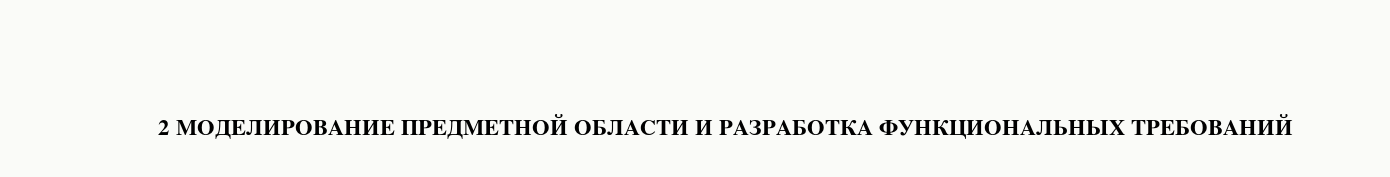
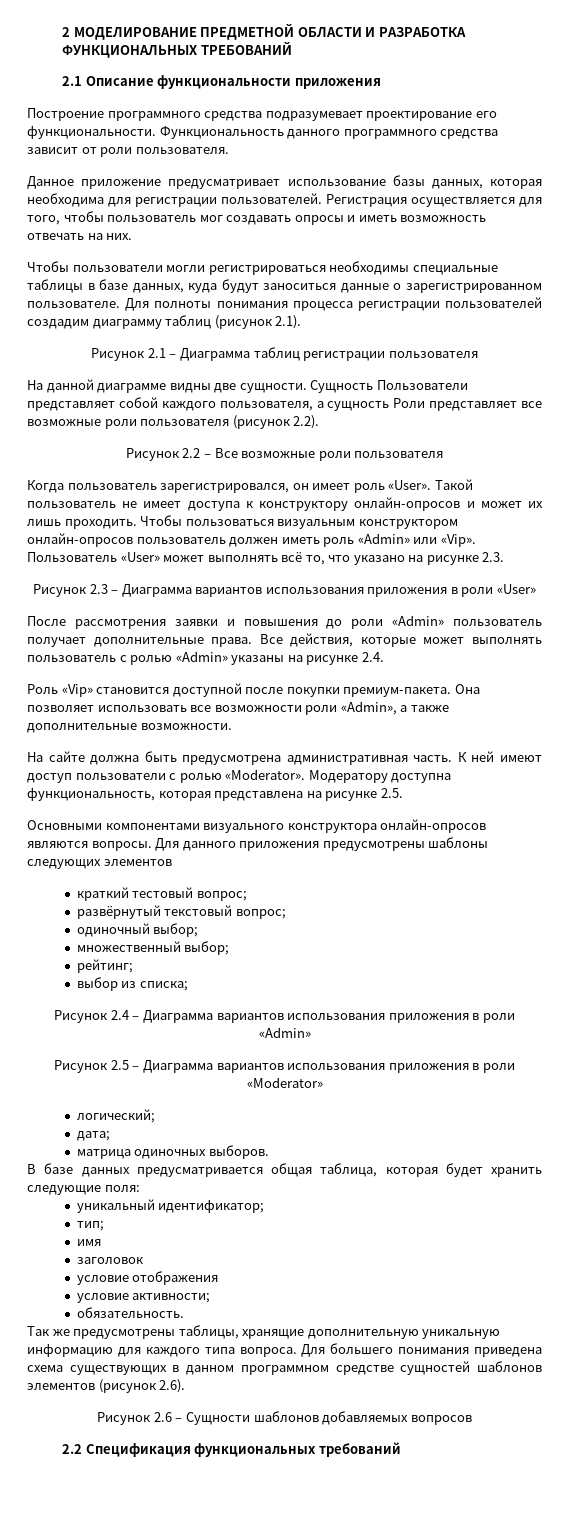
(1293, 124) none -> [62,75,381,89] [27,108,497,121] [27,125,499,139] [27,147,229,157] [27,175,542,189] [27,193,542,207] [27,211,487,225] [27,233,133,240] [27,261,498,275] [27,279,542,293] [27,297,542,311] [27,315,302,329] [91,347,478,361] [27,379,468,393] [27,397,542,411] [27,415,320,429] [125,448,444,461] [27,479,473,493] [27,497,543,511] [27,515,458,529] [27,533,476,547] [27,552,505,565] [33,584,536,597] [27,615,542,629] [27,633,542,647] [27,651,384,665] [27,683,480,697] [27,701,449,715] [27,723,232,733] [27,751,542,765] [27,769,452,783] [27,787,403,801] [27,819,487,833] [27,837,489,851] [27,859,172,869] [76,887,247,901] [76,905,286,919] [76,923,199,937] [76,941,230,955] [76,959,133,973] [76,977,188,991] [54,1010,515,1023] [258,1027,311,1038] [54,1060,515,1073] [246,1077,323,1088] [76,1109,155,1123] [76,1131,110,1141] [76,1145,269,1159] [27,1163,542,1177] [27,1185,140,1195] [76,1199,265,1213] [76,1221,104,1231] [76,1239,101,1246] [76,1257,144,1264] [76,1271,219,1285] [76,1293,211,1303] [76,1307,184,1318] [27,1325,501,1339] [27,1343,542,1357] [27,1361,542,1375] [27,1379,186,1393] [97,1411,472,1425] [62,1442,401,1457] // 2.1 Описание функциональности приложения // Построение программного средства подразумевает проектирование его функциональности. Функциональность данного программного средства зависит от роли пользователя. // Данное приложение предусматривает использование базы данных, которая необходима для регистрации пользователей. Регистрация осуществляется для того, чтобы пользователь мог создавать опросы и иметь возможность отвечать на них. // Чтобы пользователи могли регистрироваться необходимы специальные таблицы в базе данных, куда будут заноситься данные о зарегистрированном пользователе. Для полноты понимания процесса регистрации пользователей создадим диаграмму таблиц (рисунок 2.1). // Рисунок 2.1 – Диаграмма таблиц регистрации пользователя // На данной диаграмме видны две сущности. Сущность Пользователи представляет собой каждого пользователя, а сущность Роли представляет все возможные роли пользователя (рисунок 2.2). // Рисунок 2.2 – Все возможные роли пользователя // Когда пользователь зарегистрировался, он имеет роль «User». Такой пользователь не имеет доступа к конструктору онлайн-опросов и может их лишь проходить. Чтобы пользоваться визуальным конструктором онлайн-опросов пользователь должен иметь роль «Admin» или «Vip». Пользователь «User» может выполнять всё то, что указано на рисунке 2.3. // Рисунок 2.3 – Диаграмма вариантов использования приложения в роли «User» // После рассмотрения заявки и повышения до роли «Admin» пользователь получает дополнительные права. Все действия, которые может выполнять пользователь с ролью «Admin» указаны на рисунке 2.4. // Роль «Vip» становится доступной после покупки премиум-пакета. Она позволяет использовать все возможности роли «Admin», а также дополнительные возможности. // На сайте должна быть предусмотрена административная часть. К ней имеют доступ пользователи с ролью «Moderator». Модератору доступна функциональность, которая представлена на рисунке 2.5. // Основными компонентами визуального конструктора онлайн-опросов являются вопросы. Для данного приложения предусмотрены шаблоны следующих элементов // краткий тестовый вопрос; // развёрнутый текстовый вопрос; // одиночный выбор; // множественный выбор; // рейтинг; // выбор из списка; // Рисунок 2.4 – Диаграмма вариантов использования приложения в роли «Admin» // Рисунок 2.5 – Диаграмма вариантов использования приложения в роли «Moderator» // логический; // дата; // матрица одиночных выборов. // В базе данных предусматривается общая таблица, которая будет хранить следующие поля: // уникальный идентификатор; // тип; // имя // заголовок // условие отображения // условие активности; // обязательность. // Так же предусмотрены таблицы, хранящие дополнительную уникальную информацию для каждого типа вопроса. Для большего понимания приведена схема существующих в данном программном средстве сущностей шаблонов элементов (рисунок 2.6). // Рисунок 2.6 – Сущности шаблонов добавляемых вопросов // 2.2 Спецификация функциональных требований

